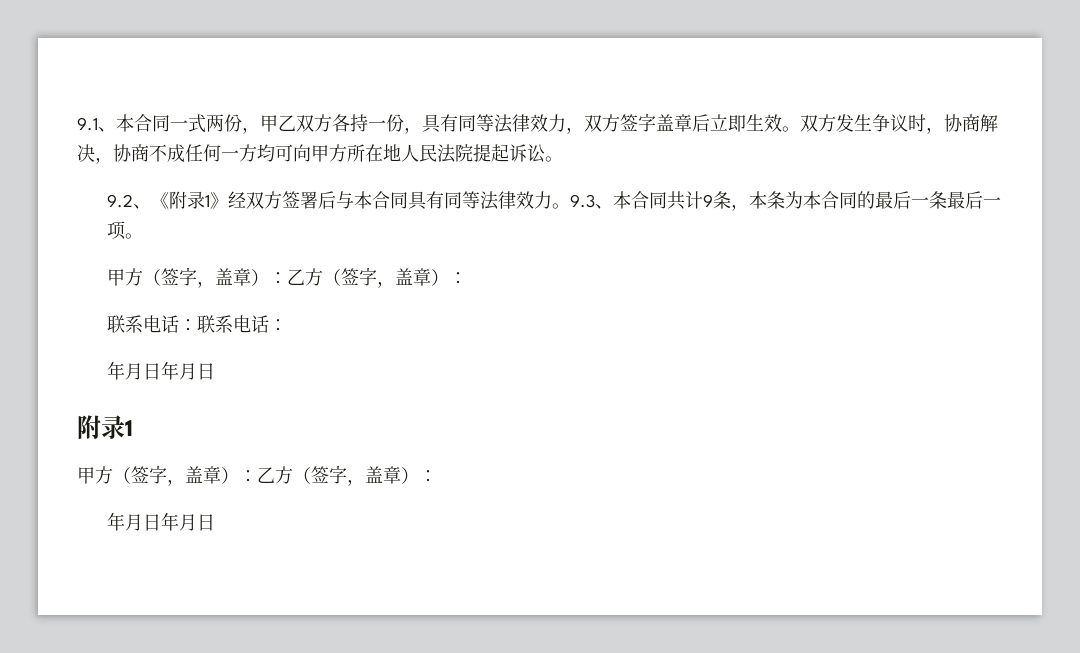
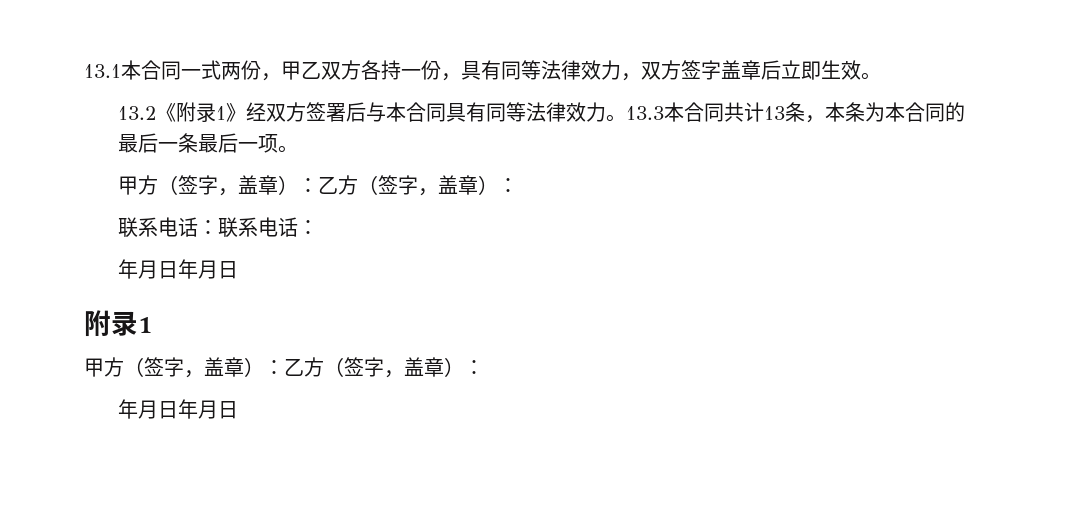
[77,117,116,132] 9.1、 -> [84,64,121,78] 13.1
[800,114,998,134] [77,144,563,164] [107,194,152,209] 双方发生争议时，协商解决，协商不成任何一方均可向甲方所在地人民法院提起诉讼。 // 9.2、 -> [118,106,157,120] // 13.2
[570,194,614,209] 9.3、 -> [626,106,665,120] 13.3
[703,194,714,207] 9 -> [764,106,786,120] 13

